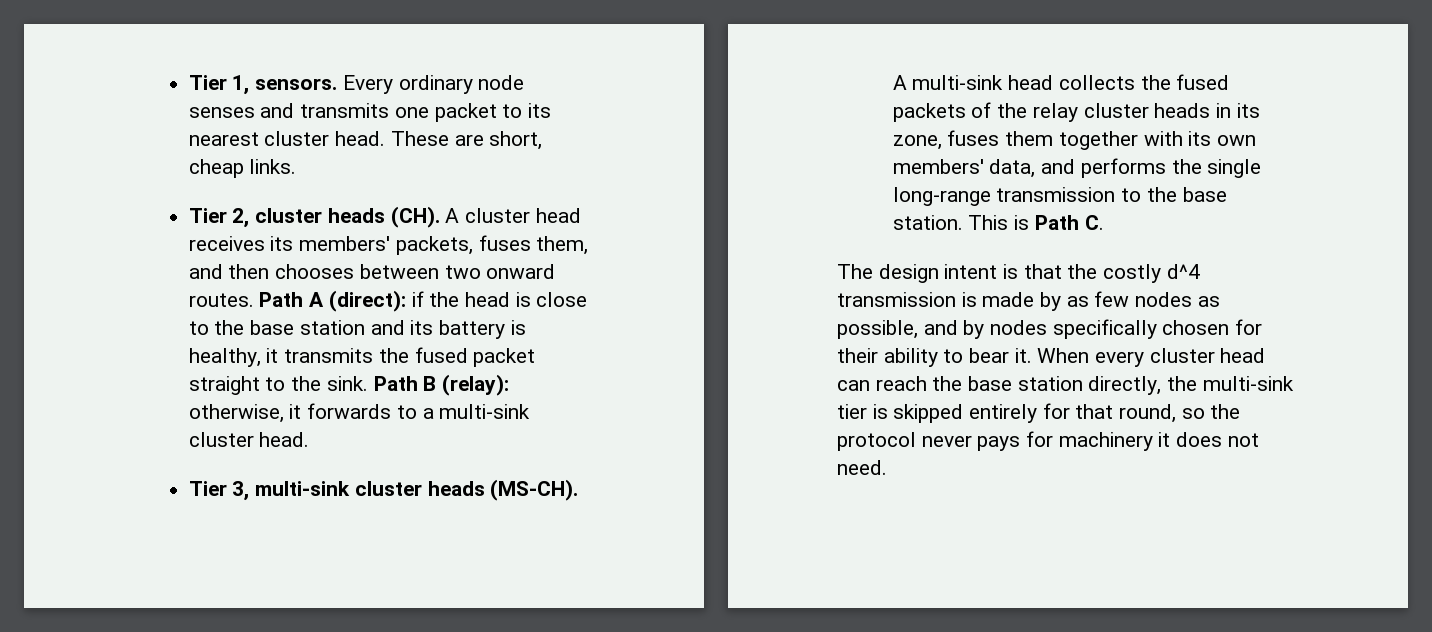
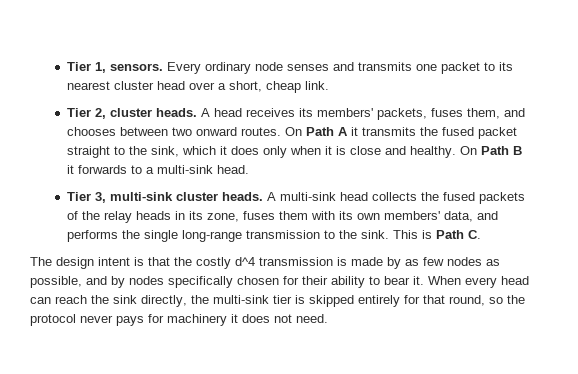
[335,131,484,146] head. These are -> [157,81,227,90] head over a
[249,159,297,174] links. -> [305,81,330,90] link.
[327,206,530,228] heads (CH). A cluster -> [156,108,211,117] heads. A
[228,264,270,279] then -> (526, 112) none
(254, 300) none -> [285,127,303,136] On
[328,290,588,312] [188,320,526,339] [188,348,261,367] (direct): if the head is close to the base station and its battery is healthy, -> (349, 131) none
[326,374,509,396] [188,404,284,423] sink. Path B (relay): otherwise, -> [151,146,523,158] sink, which it does only when it is close and healthy. On Path B
[188,432,254,447] cluster -> (214, 169) none
[427,479,579,501] heads (MS-CH). -> [222,192,264,201] heads.
[1083,103,1149,118] cluster -> (133, 217) none
[1058,131,1138,150] together -> (309, 215) none
[1182,187,1227,202] [892,215,963,230] base station. -> [361,230,390,239] sink.
[1149,348,1215,363] cluster -> (497, 282) none
[968,376,1083,391] base station -> [113,295,137,304] sink

